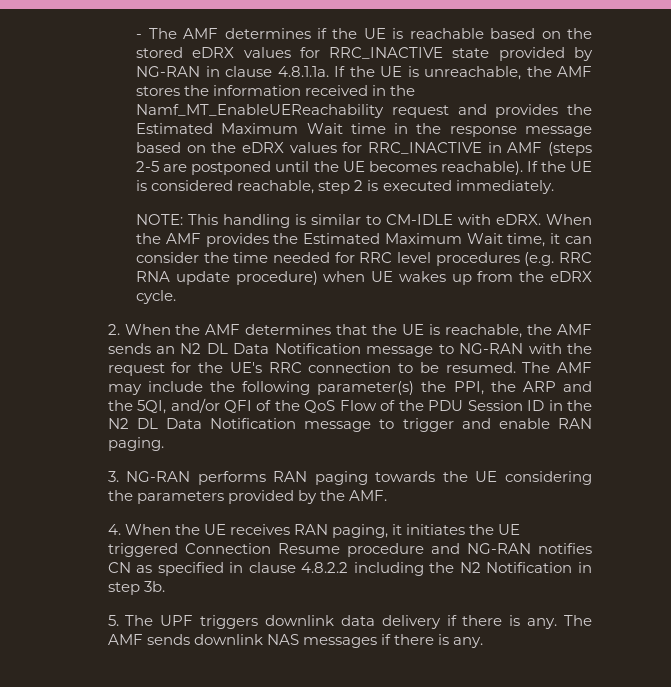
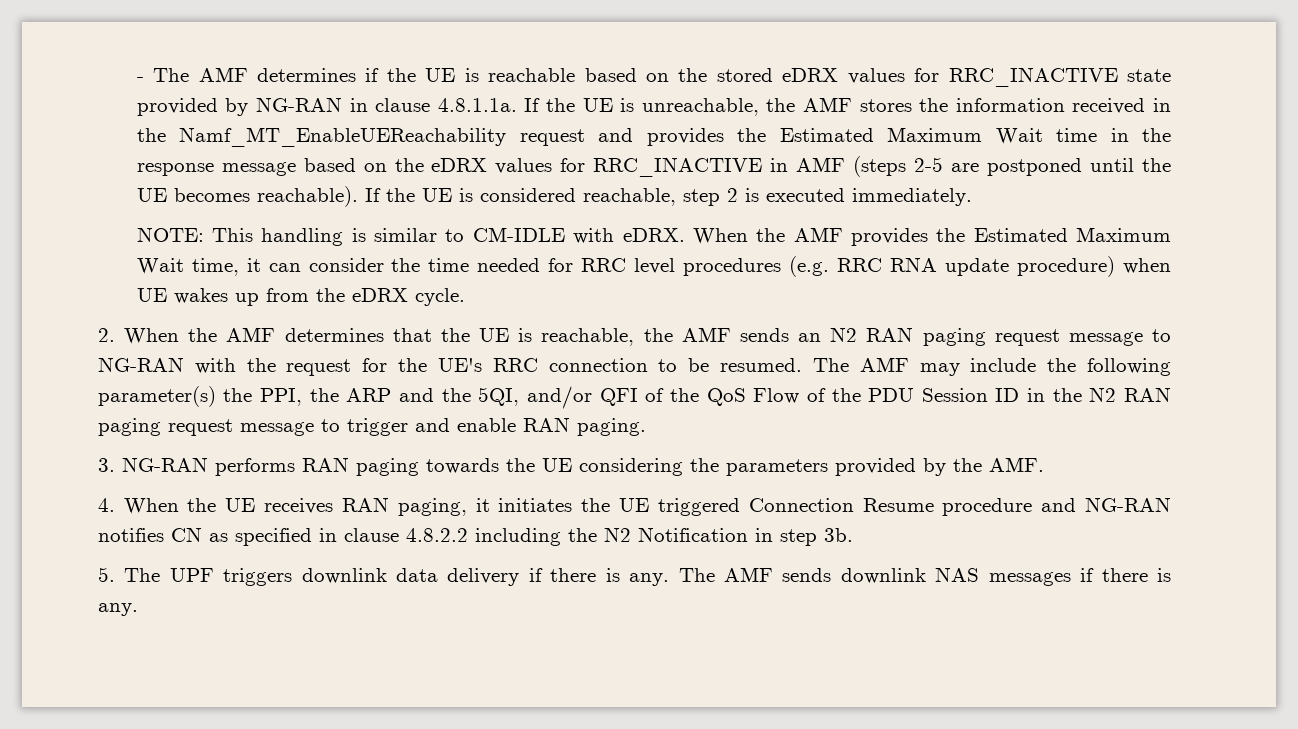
[206,343,361,354] DL Data Notification -> [866,327,1060,346] RAN paging request
[136,418,297,429] DL Data Notification -> [1123,387,1171,402] [97,418,233,436] RAN paging request

